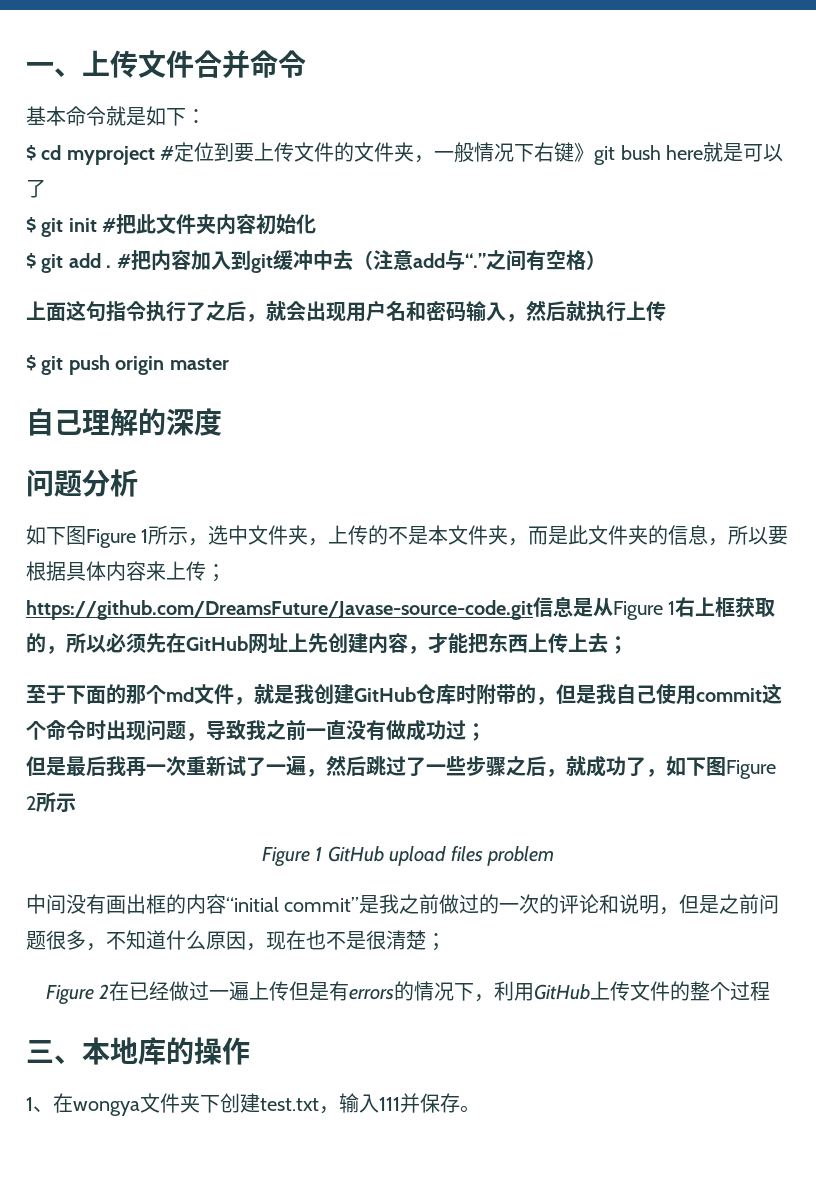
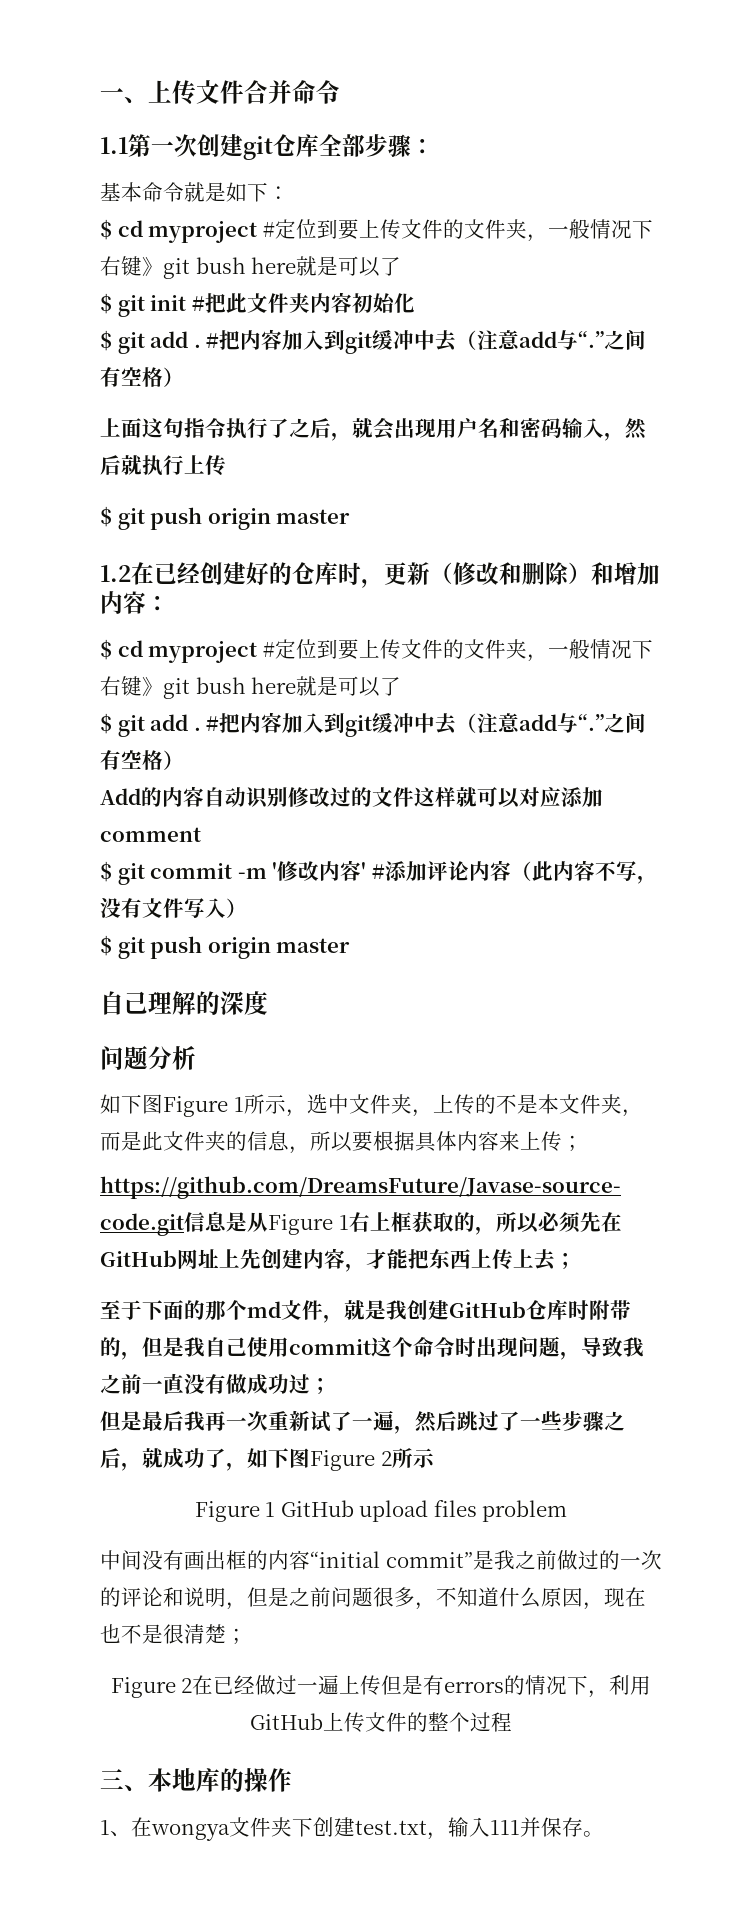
(306, 64) none -> [100,134,434,160] // 1.1第一次创建git仓库全部步骤：
(229, 364) none -> [100,562,660,588] [100,591,169,614] [100,639,653,663] [100,676,402,699] [100,712,647,737] [100,750,184,770] [100,786,603,809] [100,827,201,842] [100,860,658,885] [100,898,247,918] [100,935,351,959] // 1.2在已经创建好的仓库时，更新（修改和删除）和增加内容： // $ cd myproject #定位到要上传文件的文件夹，一般情况下右键》git bush here就是可以了 // $ git add . #把内容加入到git缓冲中去（注意add与“.”之间有空格） // Add的内容自动识别修改过的文件这样就可以对应添加comment // $ git commit -m '修改内容' #添加评论内容（此内容不写，没有文件写入） // $ git push origin master

